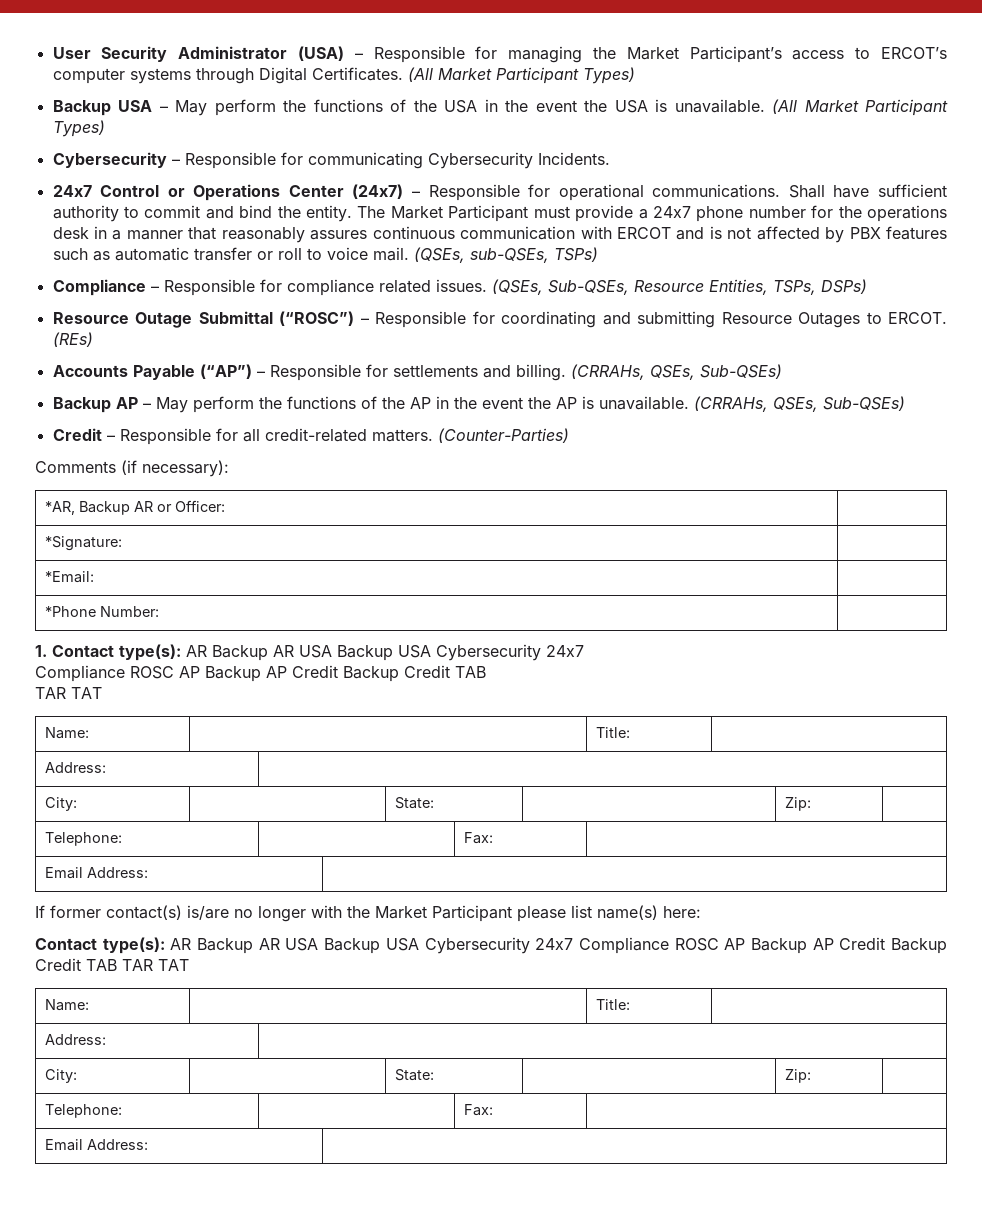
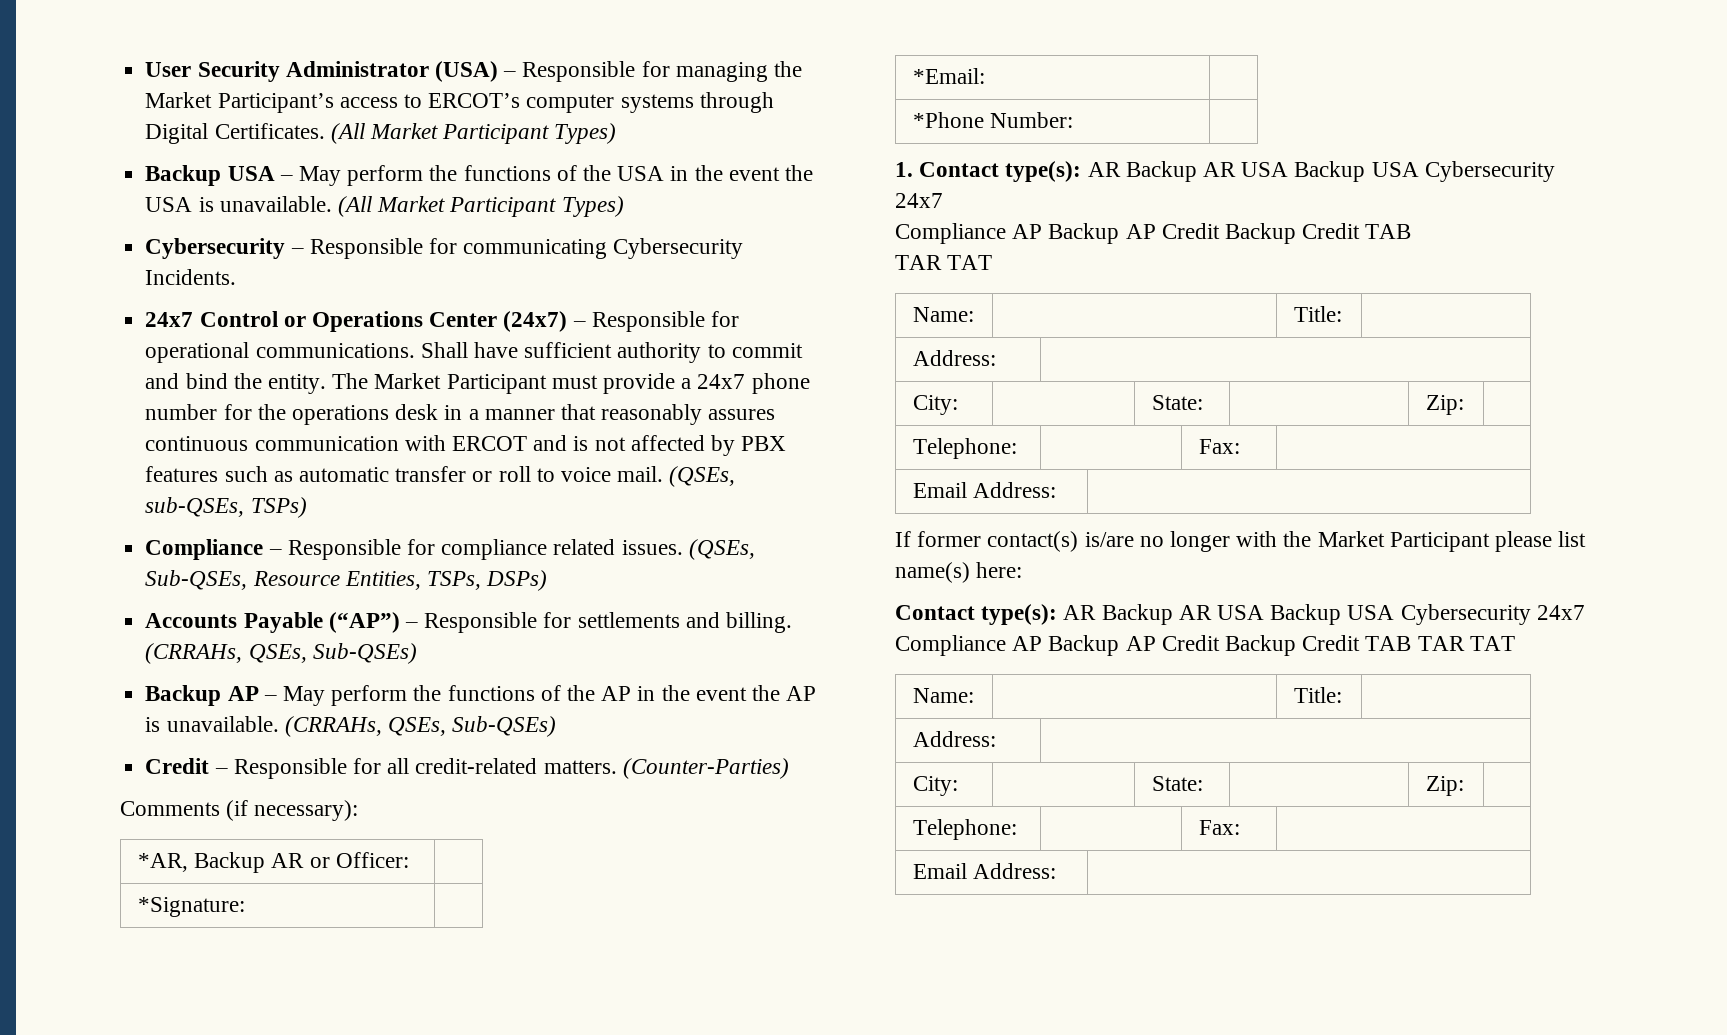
[52,311,947,328] [52,332,93,347] // Resource Outage Submittal (“ROSC”) – Responsible for coordinating and submitting Resource Outages to ERCOT. (REs) -> (548, 580) none
[130,666,174,679] ROSC -> (1006, 233) none
[674,938,719,951] ROSC -> (1006, 645) none

